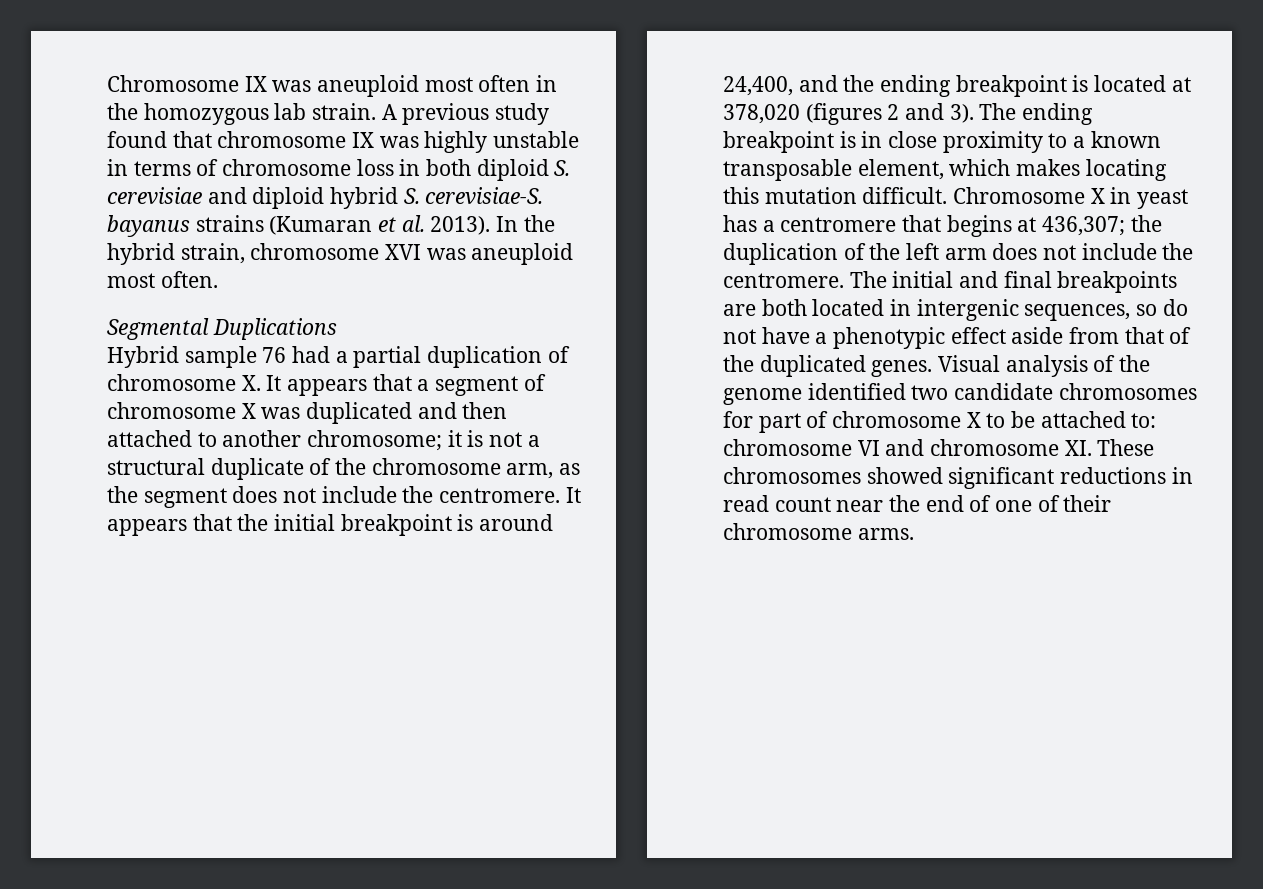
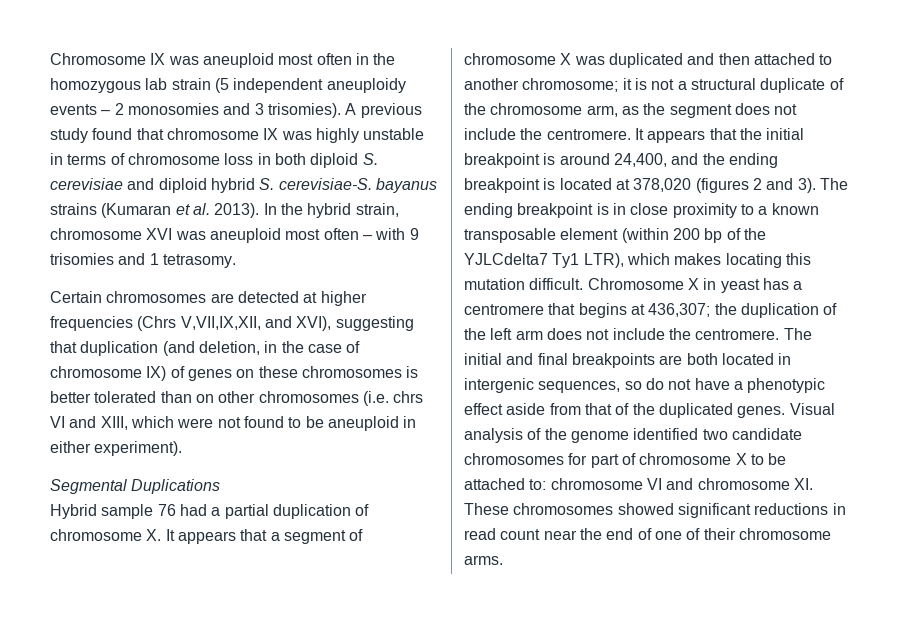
[312,103,377,120] strain. -> [171,78,406,93] [50,103,341,118] strain (5 independent aneuploidy events – 2 monosomies and 3 trisomies).
[160,271,218,288] often. -> [323,228,419,240] [50,253,236,268] [50,291,367,306] [50,316,414,331] [50,341,361,356] [50,366,419,381] [50,391,424,406] [50,416,417,431] [50,441,183,456] often – with 9 trisomies and 1 tetrasomy. // Certain chromosomes are detected at higher frequencies (Chrs V,VII,IX,XII, and XVI), suggesting that duplication (and deletion, in the case of chromosome IX) of genes on these chromosomes is better tolerated than on other chromosomes (i.e. chrs VI and XIII, which were not found to be aneuploid in either experiment).
[857,159,944,180] element, -> [560,228,766,243] [464,253,624,268] element (within 200 bp of the YJLCdelta7 Ty1 LTR),

